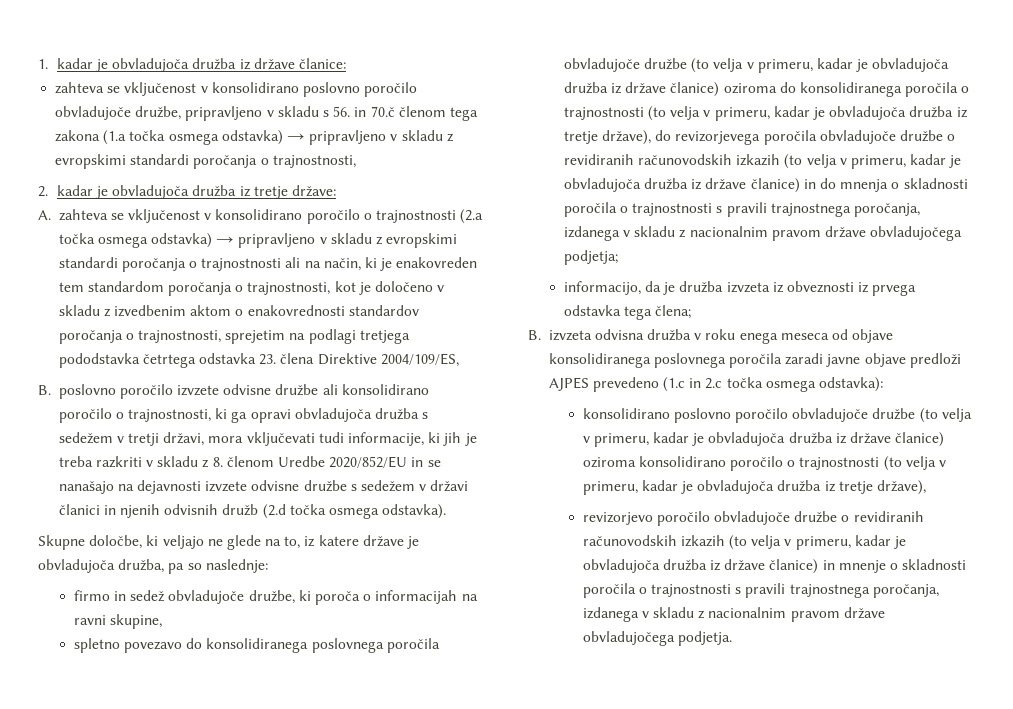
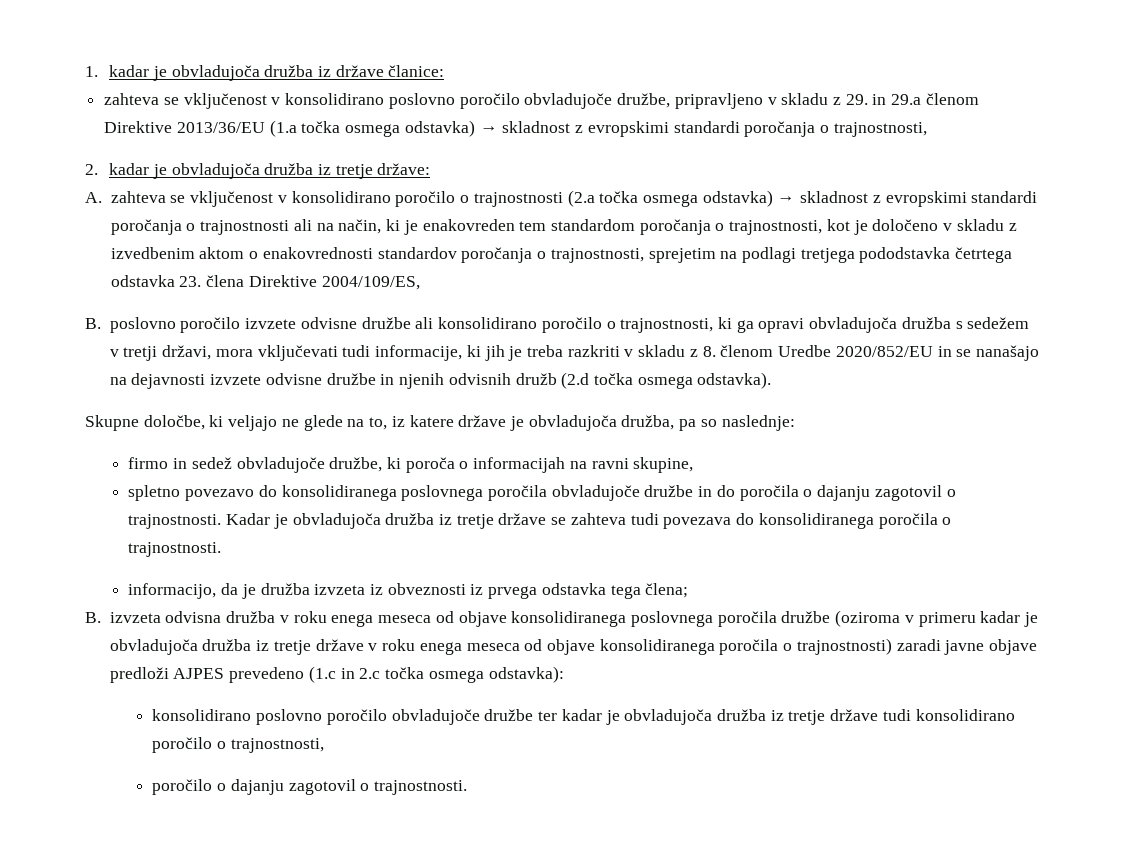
[322,106,478,121] [55,130,101,142] s 56. in 70.č členom tega zakona -> [832,93,979,105] [104,121,265,133] z 29. in 29.a členom Direktive 2013/36/EU
[309,130,443,145] pripravljeno v skladu -> [502,121,571,133] skladnost
[238,233,372,248] pripravljeno v skladu -> [800,191,869,203] skladnost
[350,480,469,492] [58,504,100,515] s sedežem v državi članici -> (376, 379) none
[691,58,950,73] [563,82,970,97] [563,106,968,121] [563,130,956,145] [563,154,962,169] [563,178,968,193] [563,202,920,217] [563,226,963,241] [563,250,618,265] (to velja v primeru, kadar je obvladujoča družba iz države članice) oziroma do konsolidiranega poročila o trajnostnosti (to velja v primeru, kadar je obvladujoča družba iz tretje države), do revizorjevega poročila obvladujoče družbe o revidiranih računovodskih izkazih (to velja v primeru, kadar je obvladujoča družba iz države članice) in do mnenja o skladnosti poročila o trajnostnosti s pravili trajnostnega poročanja, izdanega v skladu z nacionalnim pravom države obvladujočega podjetja; -> [698,485,956,501] [128,513,952,529] [128,542,222,557] in do poročila o dajanju zagotovil o trajnostnosti. Kadar je obvladujoča družba iz tretje države se zahteva tudi povezava do konsolidiranega poročila o trajnostnosti.
(783, 360) none -> [781,610,1039,627] [109,638,892,655] družbe (oziroma v primeru kadar je obvladujoča družba iz tretje države v roku enega meseca od objave konsolidiranega poročila o trajnostnosti)
[919,408,972,423] [582,432,945,447] [582,456,946,471] [582,480,926,495] [582,511,924,526] [582,535,906,550] [582,559,967,574] [582,583,939,598] [582,607,885,622] [582,631,732,646] (to velja v primeru, kadar je obvladujoča družba iz države članice) oziroma konsolidirano poročilo o trajnostnosti (to velja v primeru, kadar je obvladujoča družba iz tretje države), // revizorjevo poročilo obvladujoče družbe o revidiranih računovodskih izkazih (to velja v primeru, kadar je obvladujoča družba iz države članice) in mnenje o skladnosti poročila o trajnostnosti s pravili trajnostnega poročanja, izdanega v skladu z nacionalnim pravom države obvladujočega podjetja. -> [538,709,1015,725] [152,737,324,753] [152,779,468,795] ter kadar je obvladujoča družba iz tretje države tudi konsolidirano poročilo o trajnostnosti, // poročilo o dajanju zagotovil o trajnostnosti.

